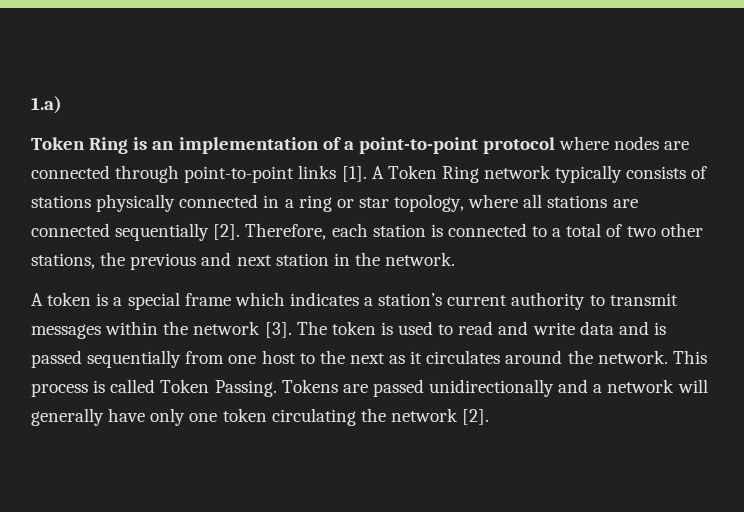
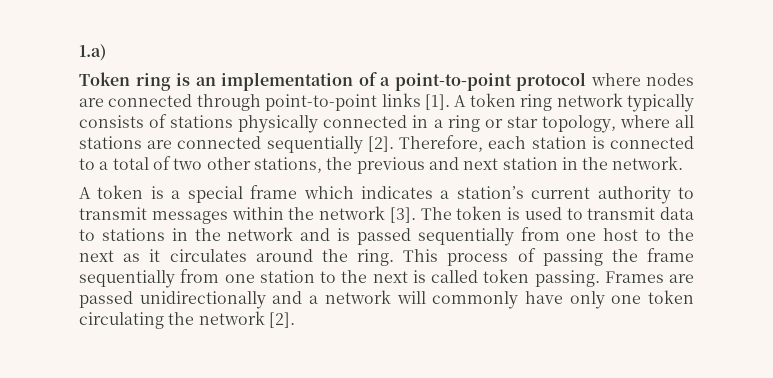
[89,137,129,154] Ring -> [135,73,171,91] ring
[387,165,479,183] Token Ring -> [469,93,553,111] token ring
[458,321,614,335] read and write data -> [587,207,694,220] [79,227,294,241] transmit data to stations in the network
[597,350,668,364] network. -> [357,249,394,266] ring.
[93,379,338,397] is called Token Passing. Tokens -> [517,248,694,266] [79,269,664,288] of passing the frame sequentially from one station to the next is called token passing. Frames
[31,408,104,426] generally -> [432,291,519,309] commonly

